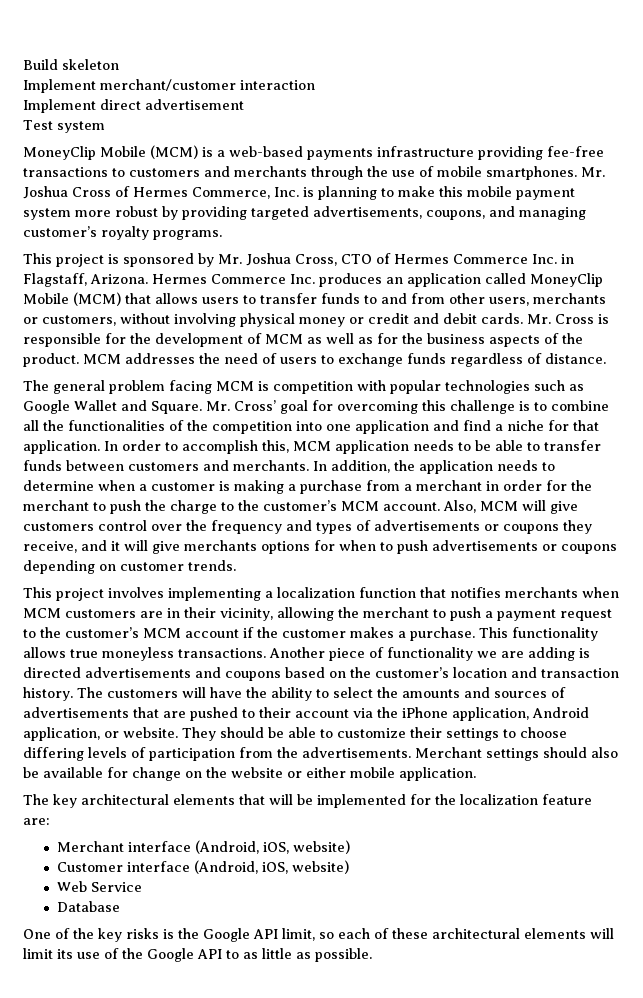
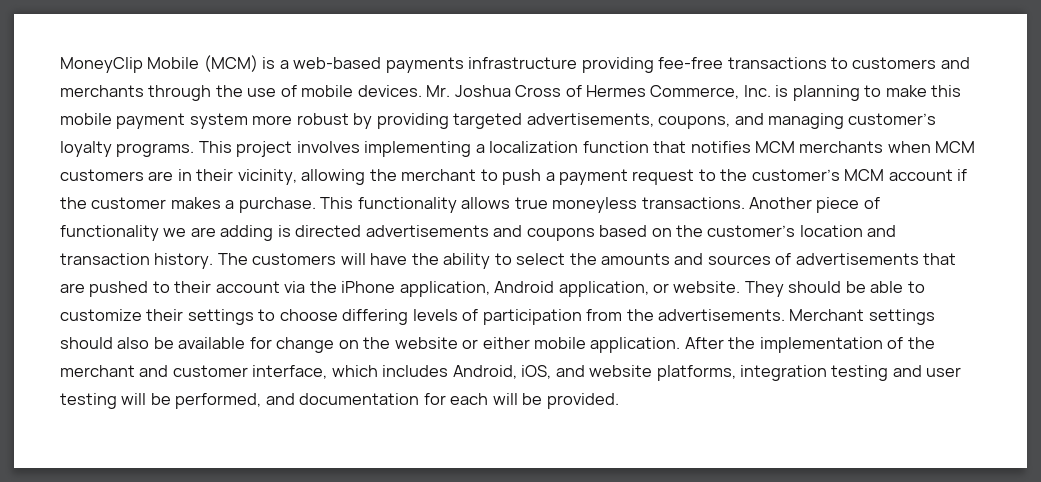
[23,59,119,70] [23,79,315,93] [23,99,244,113] [23,120,105,133] Build skeleton // Implement merchant/customer interaction // Implement direct advertisement // Test system // -> (60, 65) none
[486,166,577,180] smartphones. -> [357,85,422,97] devices.
[101,226,149,240] royalty -> [60,141,112,157] loyalty
[23,253,574,267] [23,273,603,287] [23,292,606,306] [23,313,609,327] [23,333,583,347] [23,353,606,367] [23,380,584,394] [23,400,609,414] [23,420,599,434] [23,440,601,454] [23,460,555,474] [23,480,592,494] [23,500,578,514] [23,520,592,534] [23,540,617,554] [23,560,236,574] // This project is sponsored by Mr. Joshua Cross, CTO of Hermes Commerce Inc. in Flagstaff, Arizona. Hermes Commerce Inc. produces an application called MoneyClip Mobile (MCM) that allows users to transfer funds to and from other users, merchants or customers, without involving physical money or credit and debit cards. Mr. Cross is responsible for the development of MCM as well as for the business aspects of the product. MCM addresses the need of users to exchange funds regardless of distance. // The general problem facing MCM is competition with popular technologies such as Google Wallet and Square. Mr. Cross’ goal for overcoming this challenge is to combine all the functionalities of the competition into one application and find a niche for that application. In order to accomplish this, MCM application needs to be able to transfer funds between customers and merchants. In addition, the application needs to determine when a customer is making a purchase from a merchant in order for the merchant to push the charge to the customer’s MCM account. Also, MCM will give customers control over the frequency and types of advertisements or coupons they receive, and it will give merchants options for when to push advertisements or coupons depending on customer trends. // -> (195, 150) none
(501, 592) none -> [755,141,796,153] MCM
[23,794,592,808] [23,818,50,825] [56,840,350,854] [56,860,349,874] [56,881,142,892] [56,901,120,912] [23,928,614,942] [23,948,372,962] // The key architectural elements that will be implemented for the localization feature are: // Merchant interface (Android, iOS, website) // Customer interface (Android, iOS, website) // Web Service // Database // One of the key risks is the Google API limit, so each of these architectural elements will limit its use of the Google API to as little as possible. -> [684,337,935,353] [60,365,962,381] [60,393,619,409] After the implementation of the merchant and customer interface, which includes Android, iOS, and website platforms, integration testing and user testing will be performed, and documentation for each will be provided.

